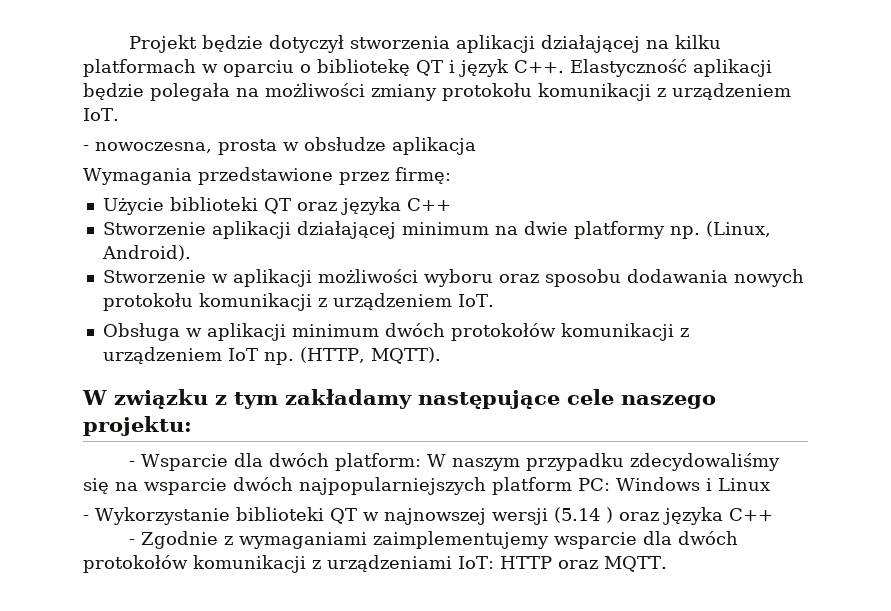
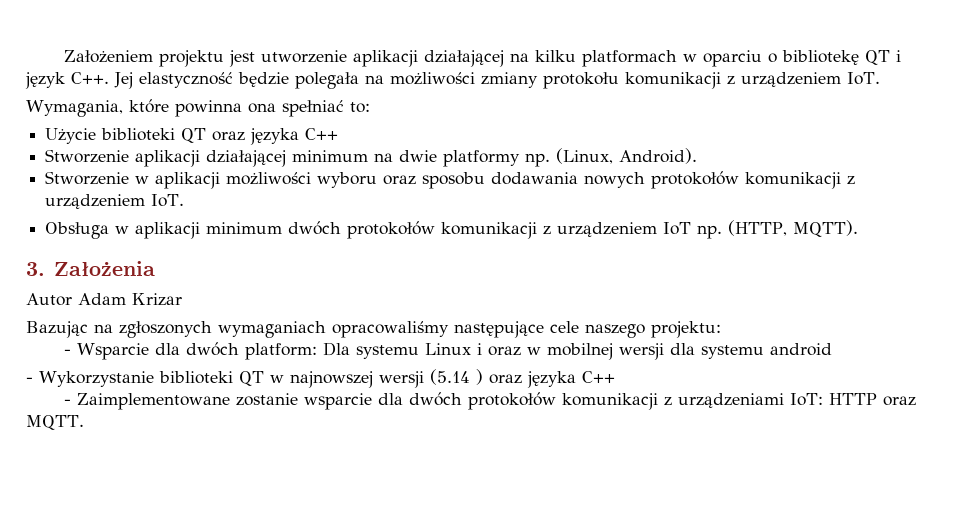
[128,35,450,53] Projekt będzie dotyczył stworzenia -> [63,50,347,67] Założeniem projektu jest utworzenie
[570,59,772,77] Elastyczność aplikacji -> [114,72,233,89] Jej elastyczność
[83,137,476,155] [83,167,451,185] - nowoczesna, prosta w obsłudze aplikacja // Wymagania przedstawione przez firmę: -> [26,99,370,117] Wymagania, które powinna ona spełniać to:
[102,293,193,311] protokołu -> [651,171,740,189] protokołów
[82,389,412,409] W związku z tym zakładamy -> [26,261,155,277] [26,293,182,306] [26,321,449,338] 3. Założenia // Autor Adam Krizar // Bazując na zgłoszonych wymaganiach opracowaliśmy
[426,453,780,471] [83,477,770,495] W naszym przypadku zdecydowaliśmy się na wsparcie dwóch najpopularniejszych platform PC: Windows i Linux -> [322,342,832,360] Dla systemu Linux i oraz w mobilnej wersji dla systemu android
[140,531,549,549] Zgodnie z wymaganiami zaimplementujemy -> [76,393,298,410] Zaimplementowane zostanie

